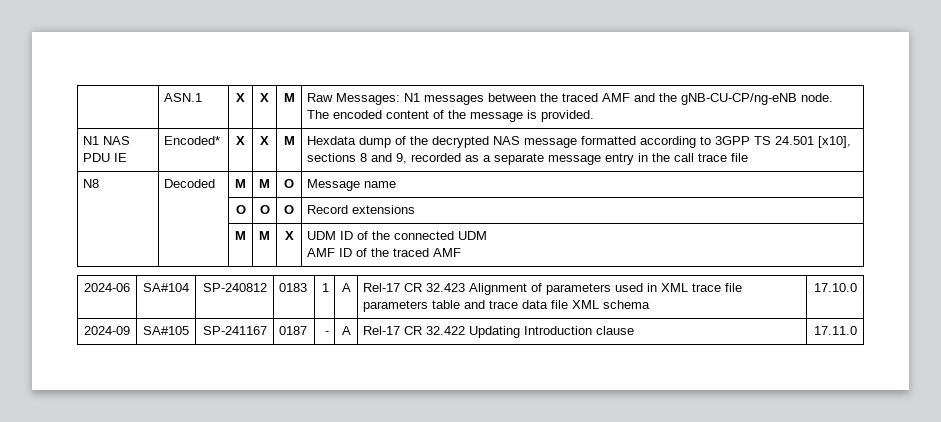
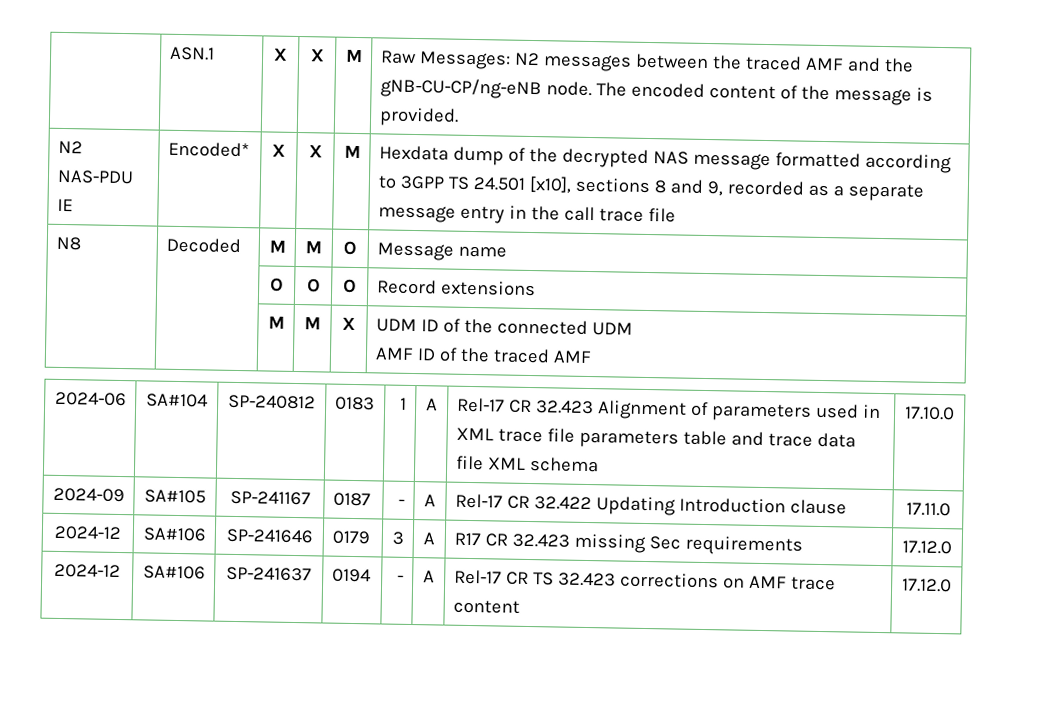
[404,93,421,102] N1 -> [513,52,540,66] N2
[83,136,131,145] [83,153,111,162] N1 NAS PDU -> [57,140,83,154] [56,169,134,185] N2 NAS-PDU
(857, 330) none -> [54,525,122,541] [142,527,206,542] [225,528,313,544] [331,530,370,545] [392,531,405,545] [423,532,435,545] [453,532,803,556] [902,540,952,555] [54,563,121,579] [142,565,206,580] [226,566,312,582] [331,568,371,583] [397,575,405,582] [423,570,435,583] [453,569,836,591] [452,599,520,614] [902,578,952,593] // 2024-12 | SA#106 | SP-241646 | 0179 | 3 | A | R17 CR 32.423 missing Sec requirements | 17.12.0 // 2024-12 | SA#106 | SP-241637 | 0194 | - | A | Rel-17 CR TS 32.423 corrections on AMF trace content | 17.12.0

